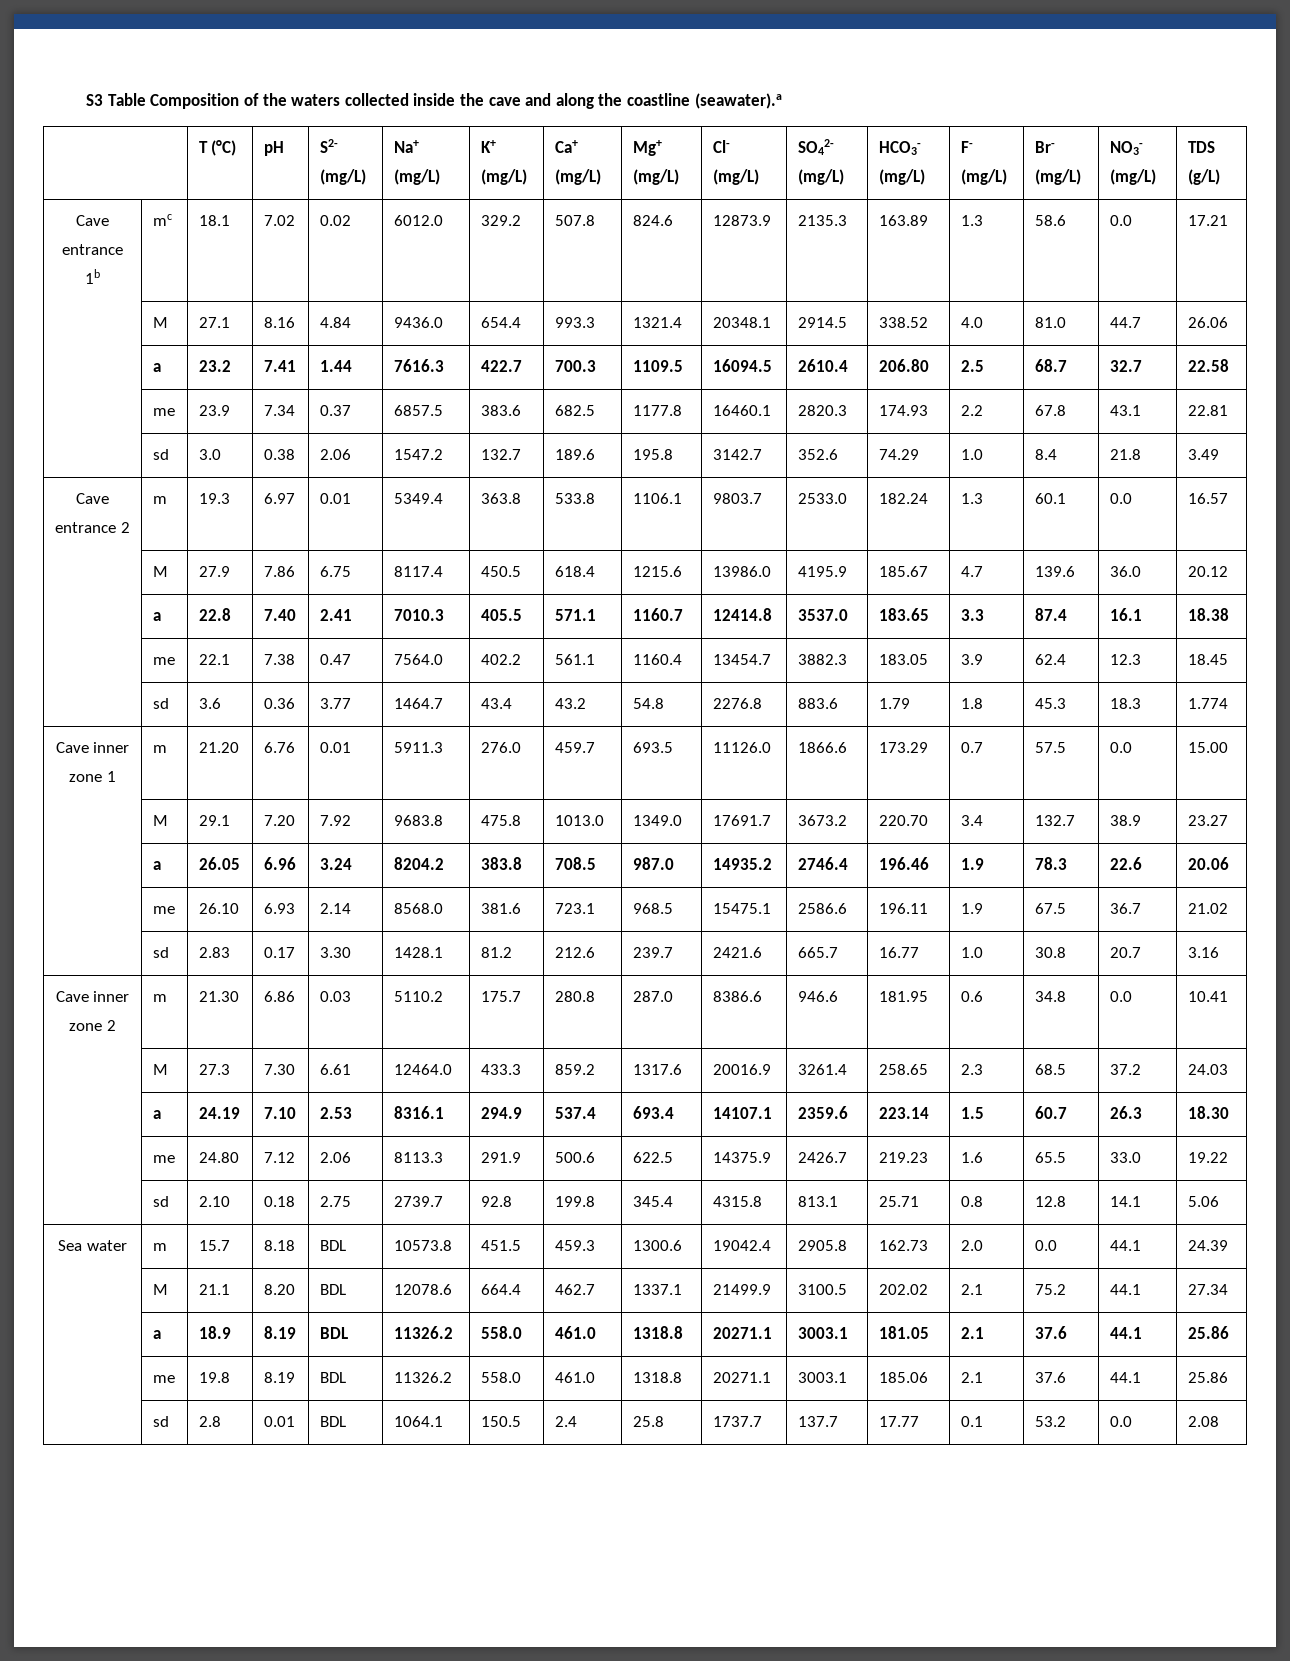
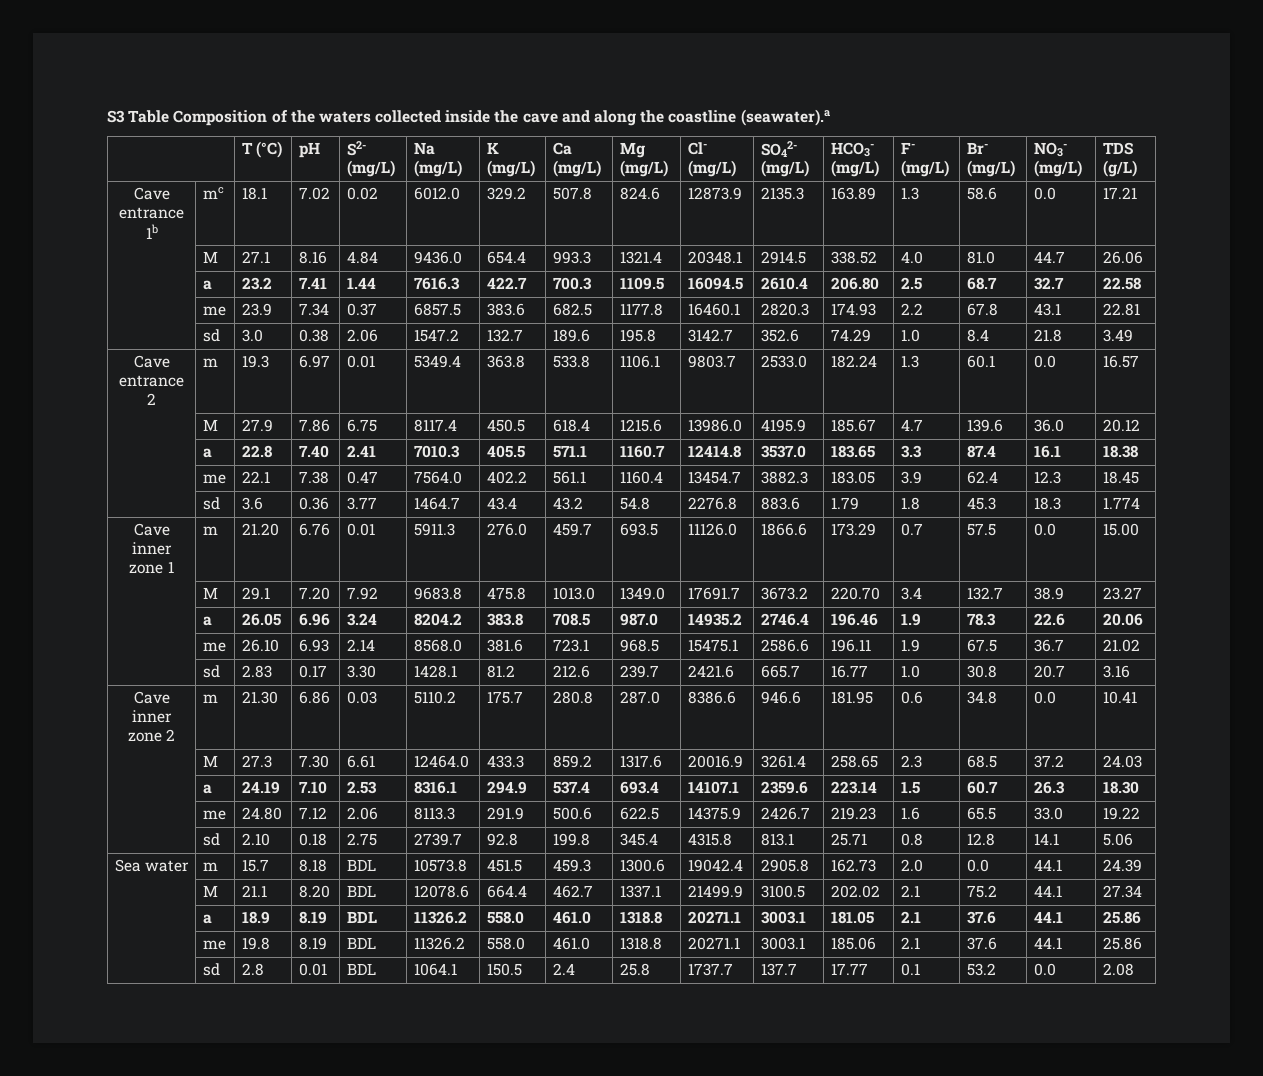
[393,140,419,153] [393,169,440,185] [480,140,496,153] [480,169,527,185] [554,140,578,153] [554,169,601,185] [632,140,662,156] Na+ (mg/L) | K+ (mg/L) | Ca+ (mg/L) | Mg+ -> [413,142,435,155] [413,160,462,177] [486,142,499,154] [486,160,535,177] [552,142,572,155] [552,160,601,177] [619,142,645,158] Na (mg/L) | K (mg/L) | Ca (mg/L) | Mg

